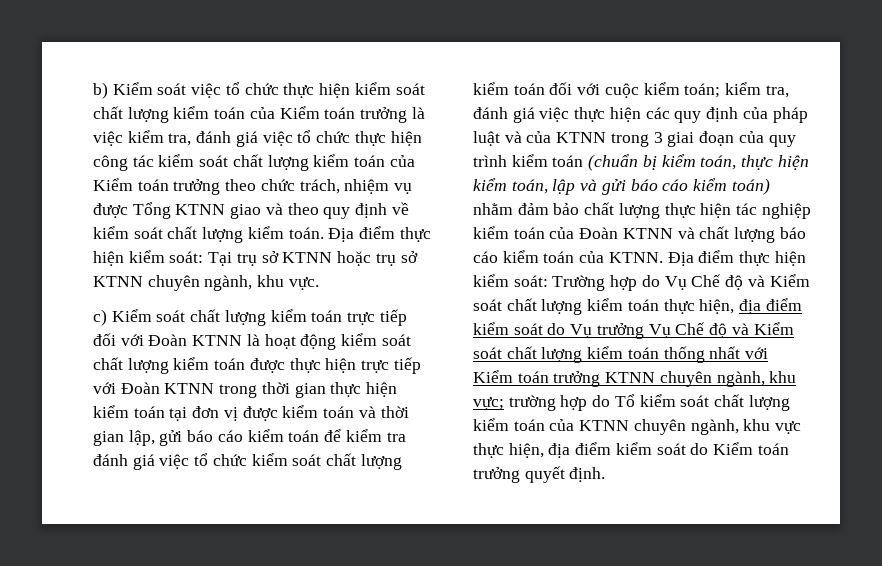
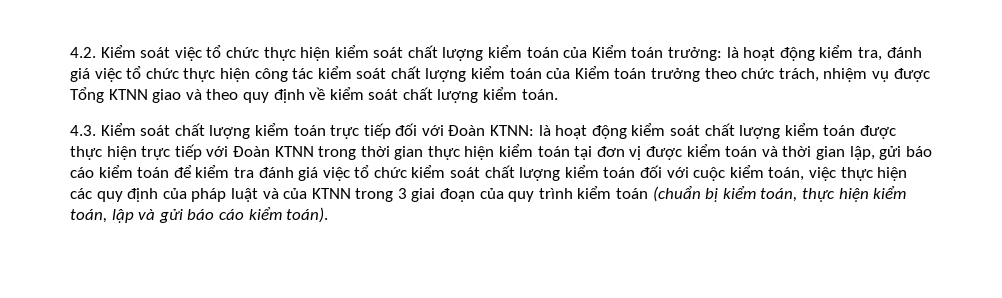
[93,82,108,99] b) -> [70,47,96,58] 4.2.
[360,107,425,123] [93,131,123,146] trưởng là việc -> [668,47,815,61] trưởng: là hoạt động
[328,226,431,242] [93,250,418,266] [93,275,319,291] [93,309,107,326] Địa điểm thực hiện kiểm soát: Tại trụ sở KTNN hoặc trụ sở KTNN chuyên ngành, khu vực. // c) -> [70,125,96,136] // 4.3.
[192,335,243,346] KTNN -> [490,125,535,136] KTNN:
[684,82,789,98] [473,107,535,123] toán; kiểm tra, đánh giá -> [768,167,805,181] toán,
[731,178,770,195] [473,202,811,219] [473,226,806,243] [473,250,806,266] [473,274,810,291] [473,298,802,315] [473,322,794,339] [473,346,769,363] [473,370,797,387] [473,394,790,411] [473,418,802,435] [473,442,789,458] [473,466,606,483] toán) nhằm đảm bảo chất lượng thực hiện tác nghiệp kiểm toán của Đoàn KTNN và chất lượng báo cáo kiểm toán của KTNN. Địa điểm thực hiện kiểm soát: Trường hợp do Vụ Chế độ và Kiểm soát chất lượng kiểm toán thực hiện, địa điểm kiểm soát do Vụ trưởng Vụ Chế độ và Kiểm soát chất lượng kiểm toán thống nhất với Kiểm toán trưởng KTNN chuyên ngành, khu vực; trường hợp do Tổ kiểm soát chất lượng kiểm toán của KTNN chuyên ngành, khu vực thực hiện, địa điểm kiểm soát do Kiểm toán trưởng quyết định. -> [286,207,329,223] toán).

